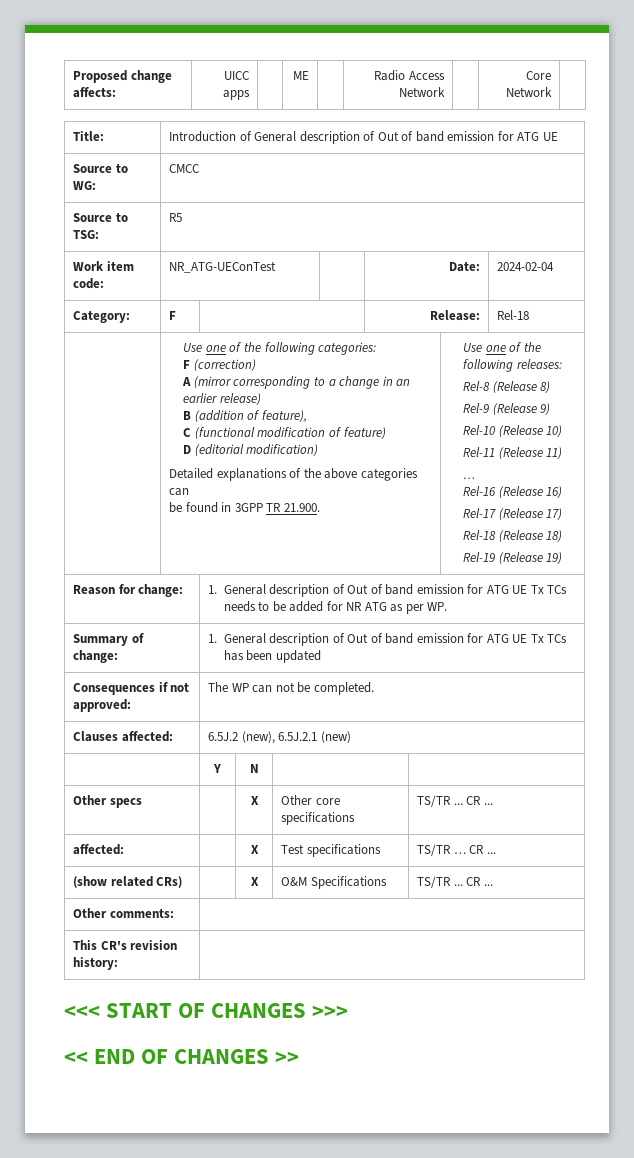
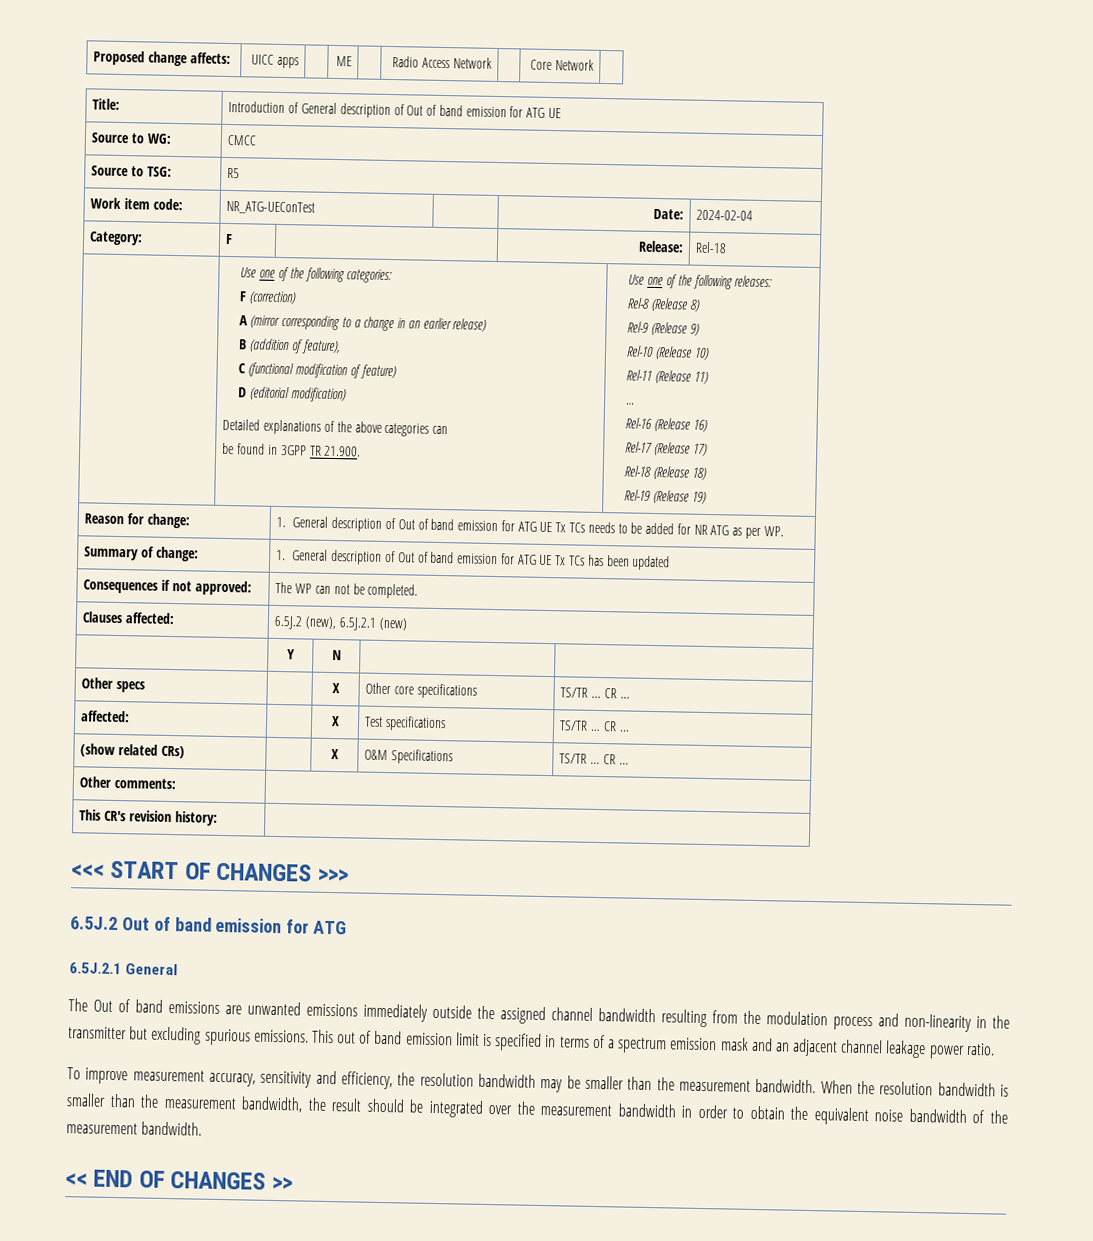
(349, 1011) none -> [70,916,348,935] [69,962,179,976] [68,998,1010,1033] [68,1026,995,1059] [67,1067,1010,1097] [66,1093,1008,1126] [66,1121,203,1136] // 6.5J.2 Out of band emission for ATG // 6.5J.2.1 General // The Out of band emissions are unwanted emissions immediately outside the assigned channel bandwidth resulting from the modulation process and non-linearity in the transmitter but excluding spurious emissions. This out of band emission limit is specified in terms of a spectrum emission mask and an adjacent channel leakage power ratio. // To improve measurement accuracy, sensitivity and efficiency, the resolution bandwidth may be smaller than the measurement bandwidth. When the resolution bandwidth is smaller than the measurement bandwidth, the result should be integrated over the measurement bandwidth in order to obtain the equivalent noise bandwidth of the measurement bandwidth.

